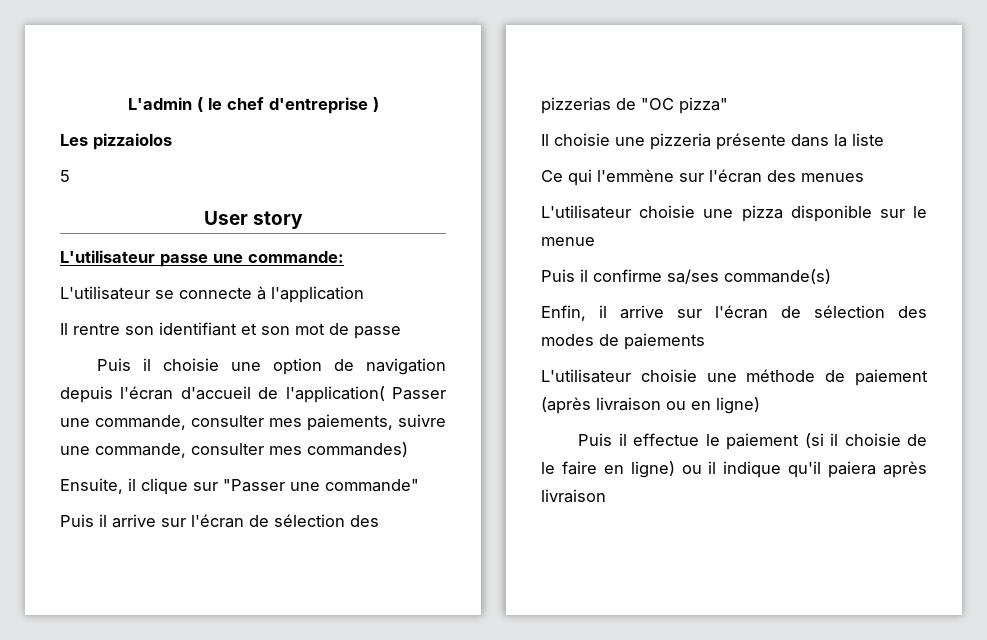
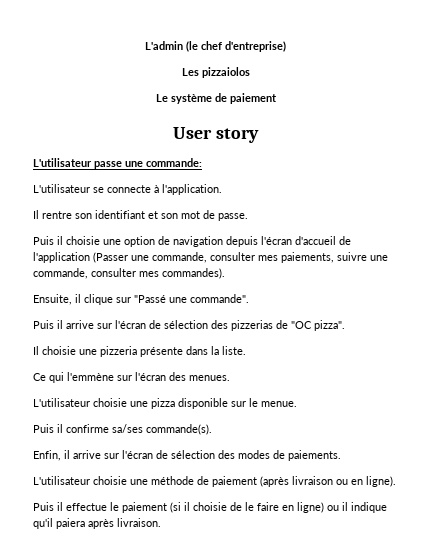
[196,97,379,114] [60,133,172,150] [60,170,70,182] ( le chef d'entreprise ) // Les pizzaiolos // 5 -> [186,41,286,52] [181,67,250,78] [155,93,277,104] (le chef d'entreprise) // Les pizzaiolos // Le système de paiement
[271,286,364,303] l'application -> [162,184,222,195] l'application.
[354,326,401,339] passe -> [218,213,248,221] passe.
[285,386,446,403] l'application( Passer -> [33,252,128,263] l'application (Passer
[307,442,408,457] commandes) -> [162,268,225,279] commandes).
[223,479,419,492] "Passer une commande" -> [134,294,249,303] "Passé une commande".
[679,97,728,114] pizza" -> [314,320,345,331] pizza".
[852,133,884,146] liste -> [222,346,246,355] liste.
[801,173,864,182] menues -> [189,375,230,381] menues.
[541,237,595,246] menue -> [261,401,297,407] menue.
[724,269,831,284] commande(s) -> [146,424,212,435] commande(s).
[624,333,705,350] paiements -> [288,450,341,461] paiements.
[716,397,760,414] ligne) -> [366,476,396,487] ligne).
[541,489,606,503] livraison -> [117,518,161,527] livraison.

